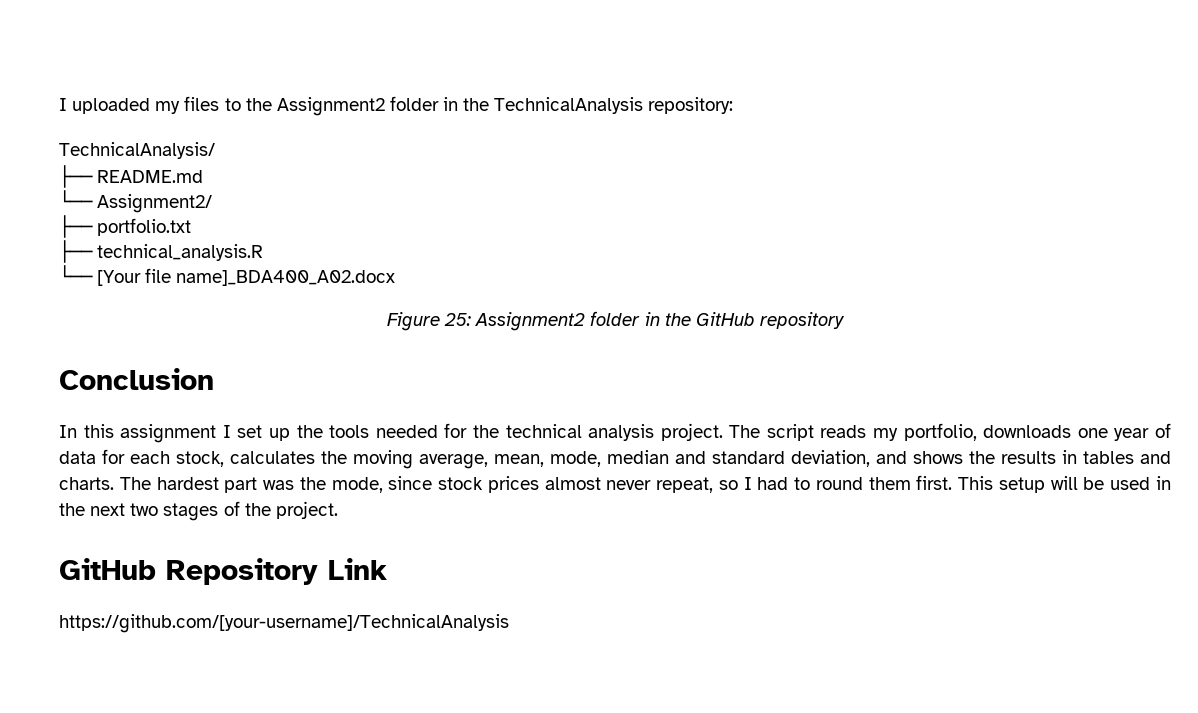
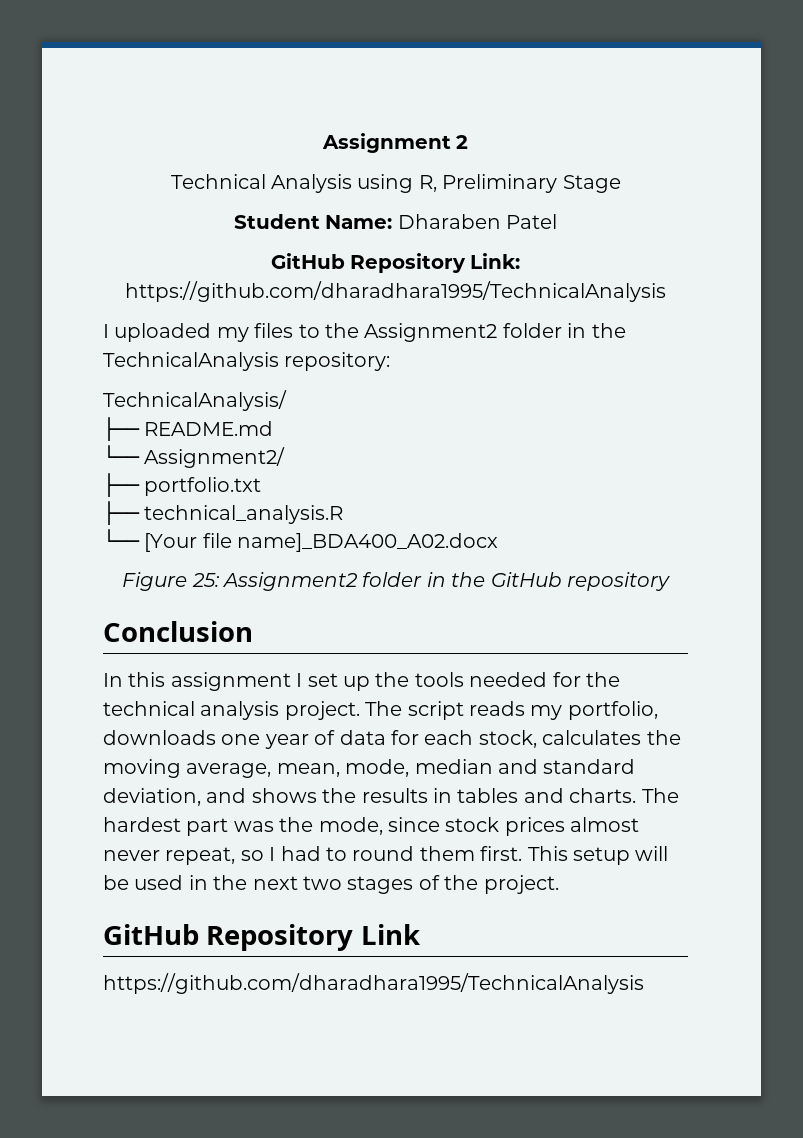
(59, 104) none -> [321,133,469,153] [170,174,621,193] [233,214,558,229] [270,253,521,273] [125,281,666,302] Assignment 2 // Technical Analysis using R, Preliminary Stage // Student Name: Dharaben Patel // GitHub Repository Link: https://github.com/dharadhara1995/TechnicalAnalysis //
[59,614,509,633] https://github.com/[your-username]/TechnicalAnalysis -> [103,973,644,994] https://github.com/dharadhara1995/TechnicalAnalysis

